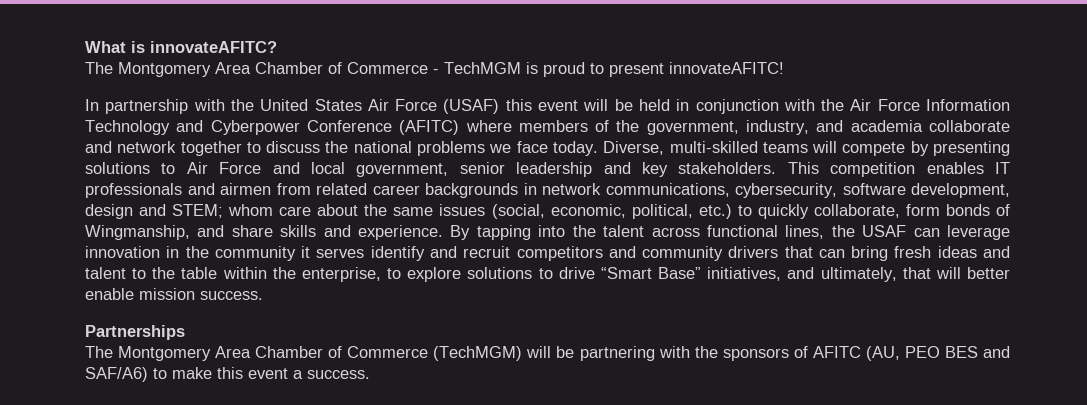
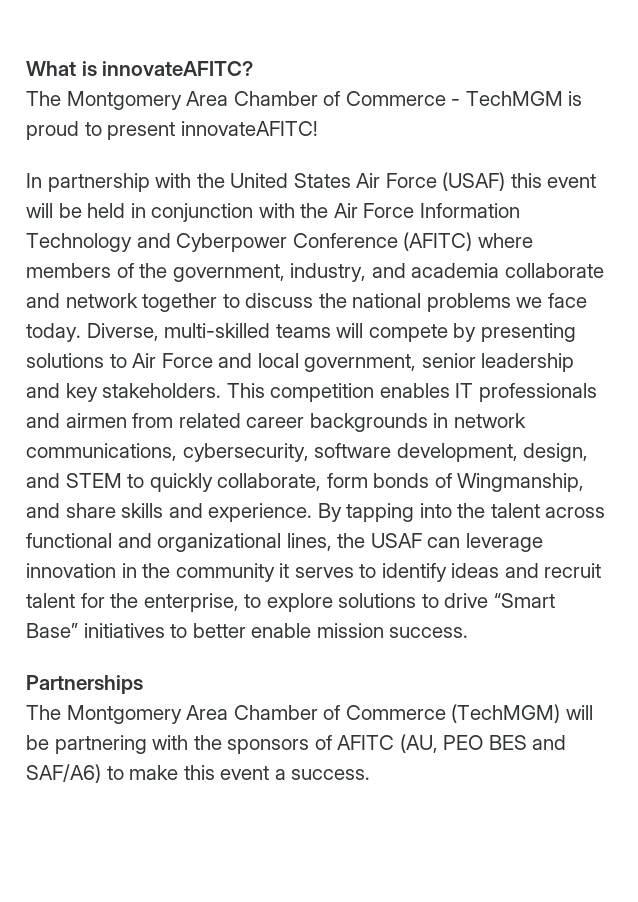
[85,204,732,219] design and STEM; whom care about the same issues (social, economic, political, etc.) -> [523,443,589,462] [26,473,122,488] design, and STEM
(778, 231) none -> [117,533,282,552] and organizational
[370,246,1011,261] [85,267,267,279] identify and recruit competitors and community drivers that can bring fresh ideas and talent to the table within -> [359,563,602,582] [26,593,105,608] to identify ideas and recruit talent for
[707,267,961,282] initiatives, and ultimately, that will -> [83,623,188,638] initiatives to

